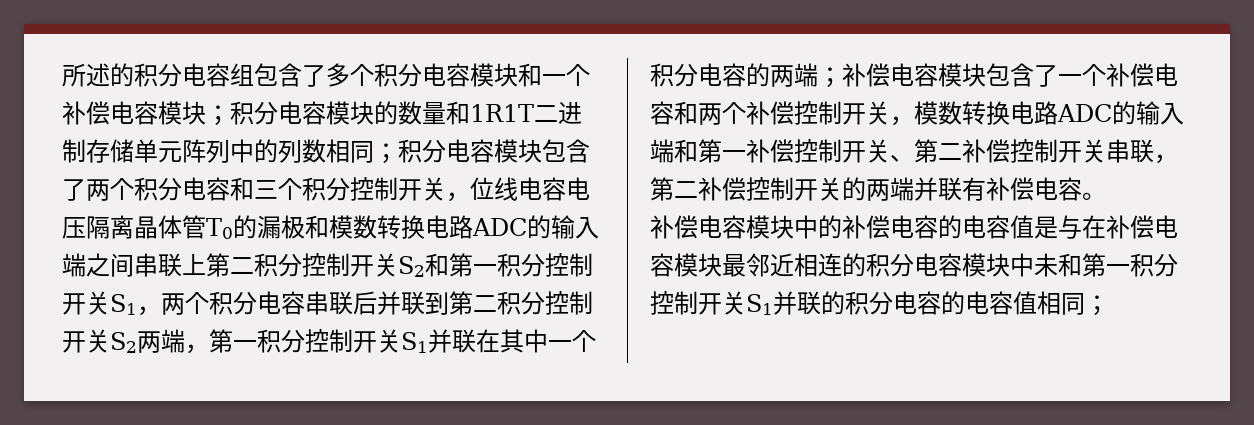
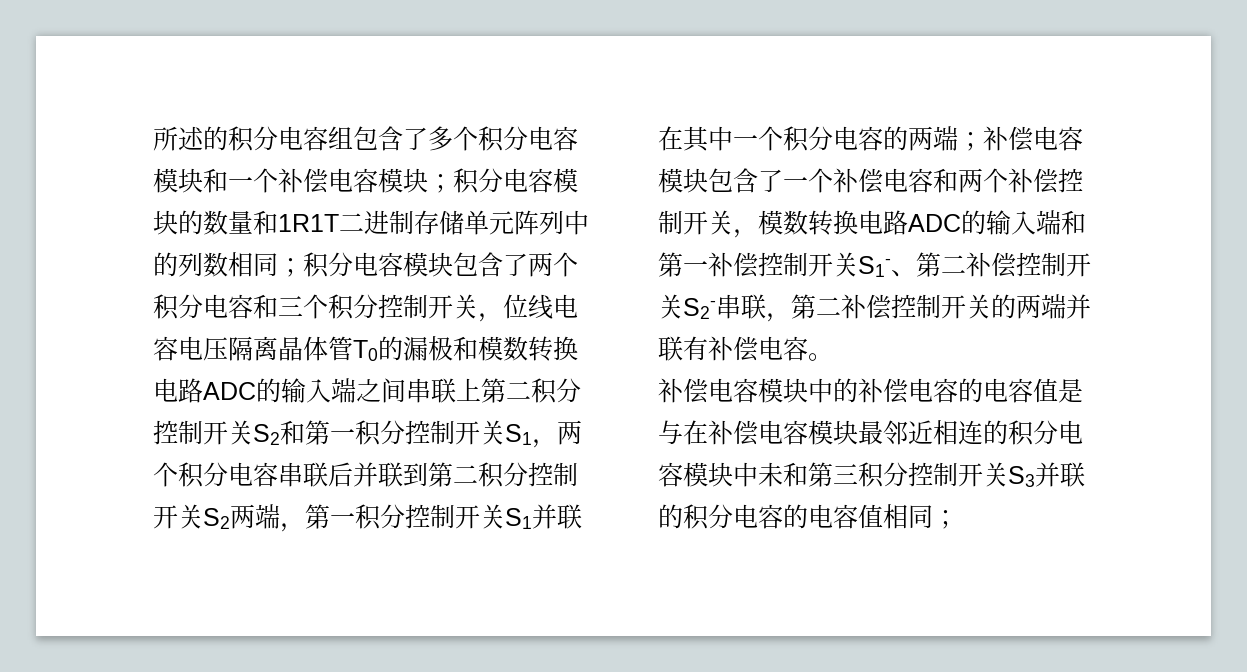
(890, 151) none -> [858,256,891,277] S1-
(1106, 151) none -> [683,298,716,319] S2-
[1106,253,1178,277] [650,291,773,315] 一积分控制开关S1 -> [833,462,1035,488] 三积分控制开关S3

